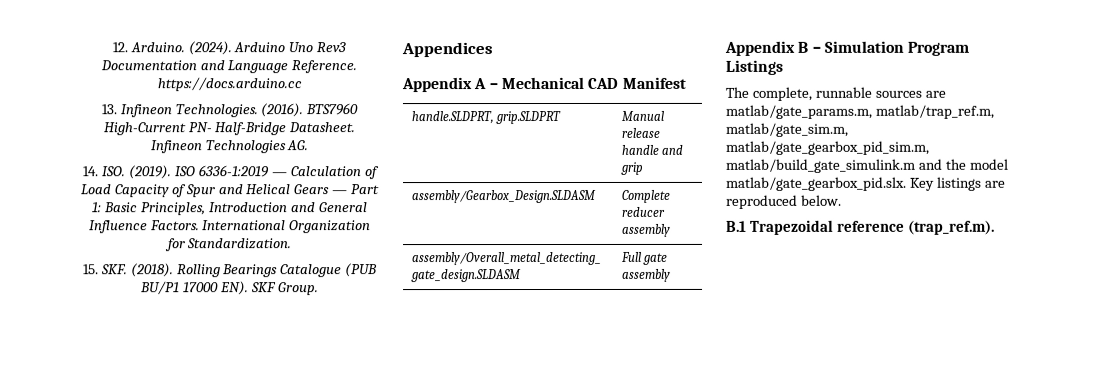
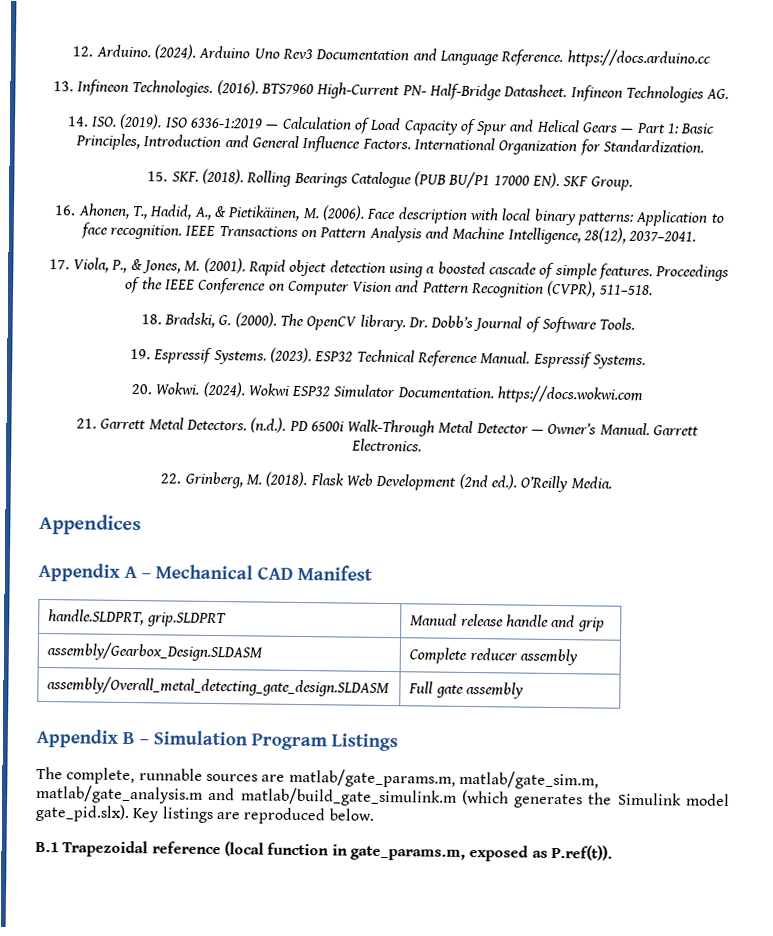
(319, 289) none -> [54,203,724,227] [80,222,697,245] [48,257,730,281] [125,276,653,298] [140,312,636,334] [130,347,646,370] [130,381,644,405] [75,417,700,437] [351,438,422,452] [160,471,612,493] // 16. Ahonen, T., Hadid, A., & Pietikäinen, M. (2006). Face description with local binary patterns: Application to face recognition. IEEE Transactions on Pattern Analysis and Machine Intelligence, 28(12), 2037–2041. // 17. Viola, P., & Jones, M. (2001). Rapid object detection using a boosted cascade of simple features. Proceedings of the IEEE Conference on Computer Vision and Pattern Recognition (CVPR), 511–518. // 18. Bradski, G. (2000). The OpenCV library. Dr. Dobb’s Journal of Software Tools. // 19. Espressif Systems. (2023). ESP32 Technical Reference Manual. Espressif Systems. // 20. Wokwi. (2024). Wokwi ESP32 Simulator Documentation. https://docs.wokwi.com // 21. Garrett Metal Detectors. (n.d.). PD 6500i Walk-Through Metal Detector — Owner’s Manual. Garrett Electronics. // 22. Grinberg, M. (2018). Flask Web Development (2nd ed.). O’Reilly Media.
[874,104,994,119] [725,122,848,137] [725,140,929,155] [725,158,1008,173] [725,176,907,191] matlab/trap_ref.m, matlab/gate_sim.m, matlab/gate_gearbox_pid_sim.m, matlab/build_gate_simulink.m and the model matlab/gate_gearbox_pid.slx. -> [458,770,599,790] [36,784,731,809] [35,803,130,823] matlab/gate_sim.m, matlab/gate_analysis.m and matlab/build_gate_simulink.m (which generates the Simulink model gate_pid.slx).
[907,220,995,235] (trap_ref.m). -> [223,841,613,862] (local function in gate_params.m, exposed as P.ref(t)).

